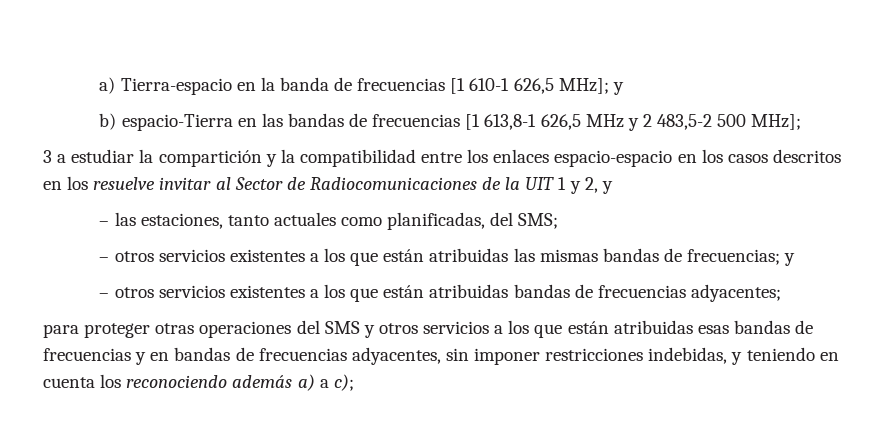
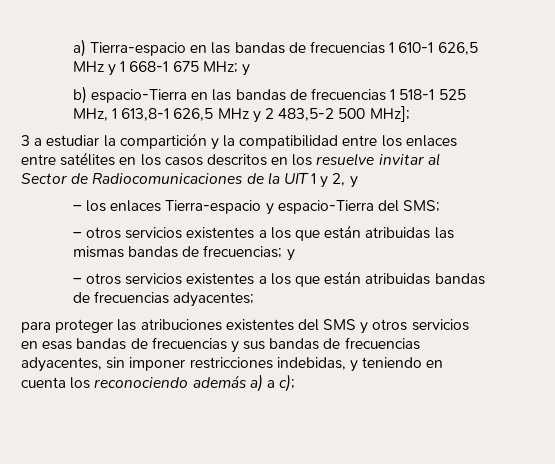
[260,77,466,94] la banda de frecuencias [1 -> [211,41,395,54] las bandas de frecuencias 1
[558,78,609,94] MHz]; -> [72,61,238,76] MHz y 1 668-1 675 MHz;
[465,114,481,130] [1 -> [390,89,466,100] [72,108,118,121] 1 518-1 525 MHz, 1
[554,150,673,167] espacio-espacio -> [21,152,116,166] entre satélites
[114,212,486,230] las estaciones, tanto actuales como planificadas, -> [86,200,374,215] los enlaces Tierra-espacio y espacio-Tierra
[155,321,292,338] otras operaciones -> [117,319,294,331] las atribuciones existentes
[494,320,693,338] a los que están atribuidas -> [21,341,38,349] en
[150,352,170,361] en -> [243,341,266,350] sus

